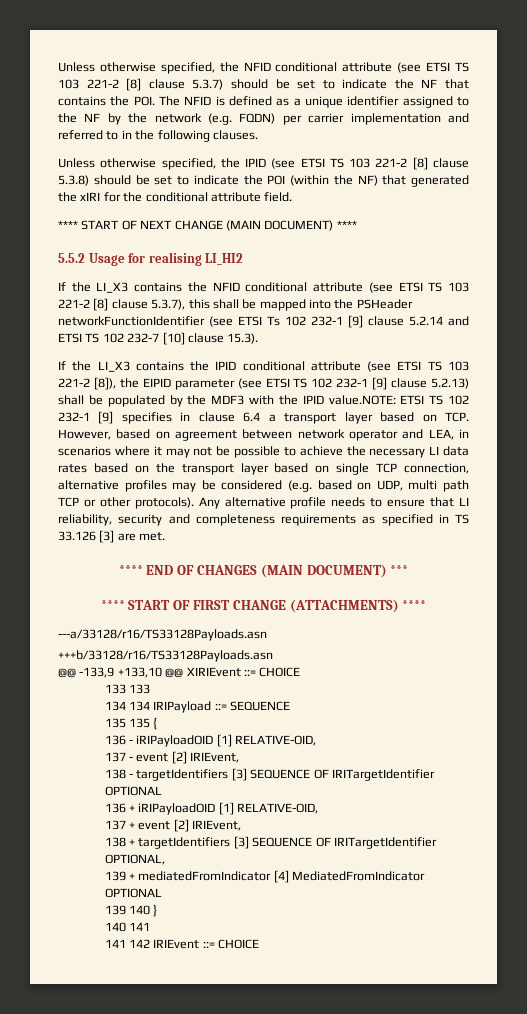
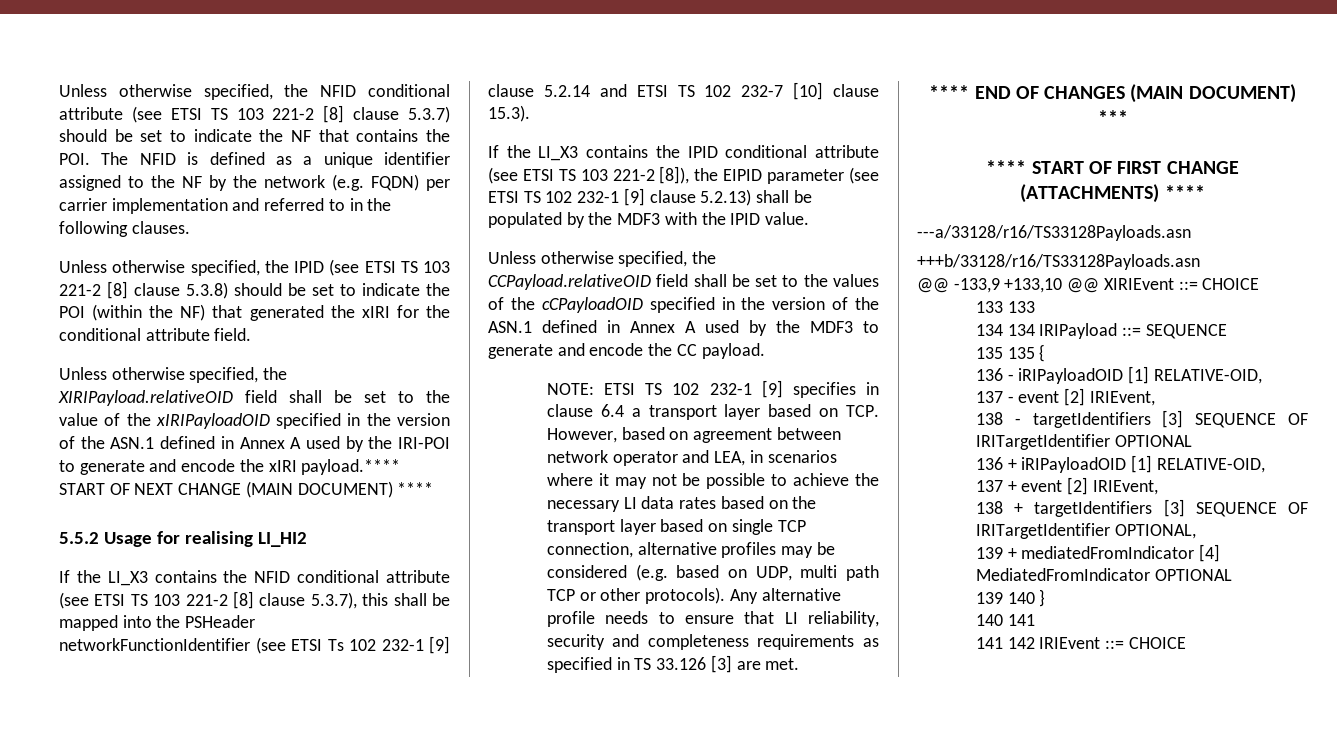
[58,220,78,229] **** -> [59,367,288,383] [58,390,450,406] [59,413,450,429] [59,436,450,452] [59,459,401,475] Unless otherwise specified, the XIRIPayload.relativeOID field shall be set to the value of the xIRIPayloadOID specified in the version of the ASN.1 defined in Annex A used by the IRI-POI to generate and encode the xIRI payload.****
[328,395,396,405] value.NOTE: -> [765,212,810,225] [488,251,717,267] [488,274,879,290] [488,297,879,313] [488,320,879,336] [488,343,765,359] [546,383,594,395] value. // Unless otherwise specified, the CCPayload.relativeOID field shall be set to the values of the cCPayloadOID specified in the version of the ASN.1 defined in Annex A used by the MDF3 to generate and encode the CC payload. // NOTE:

